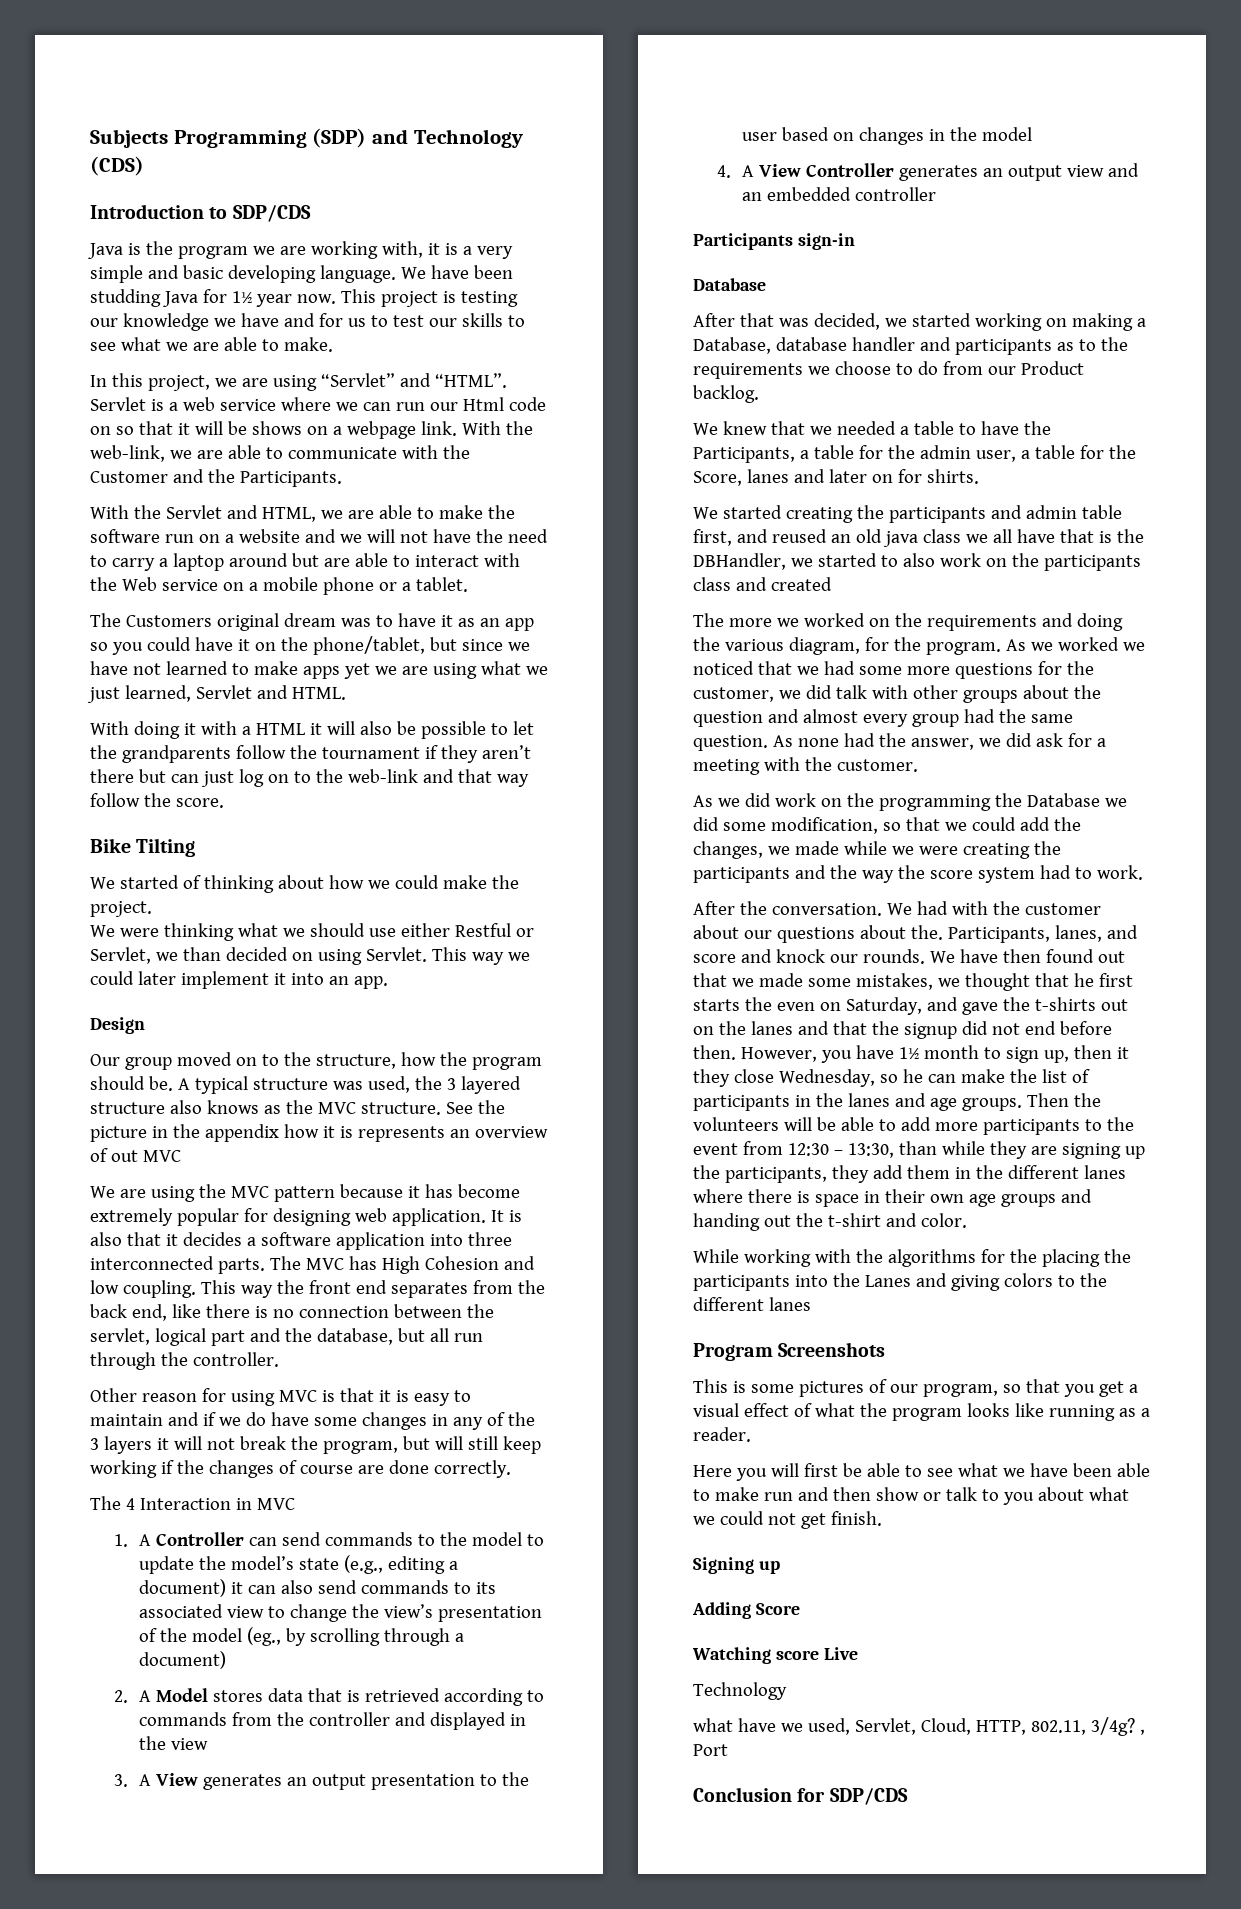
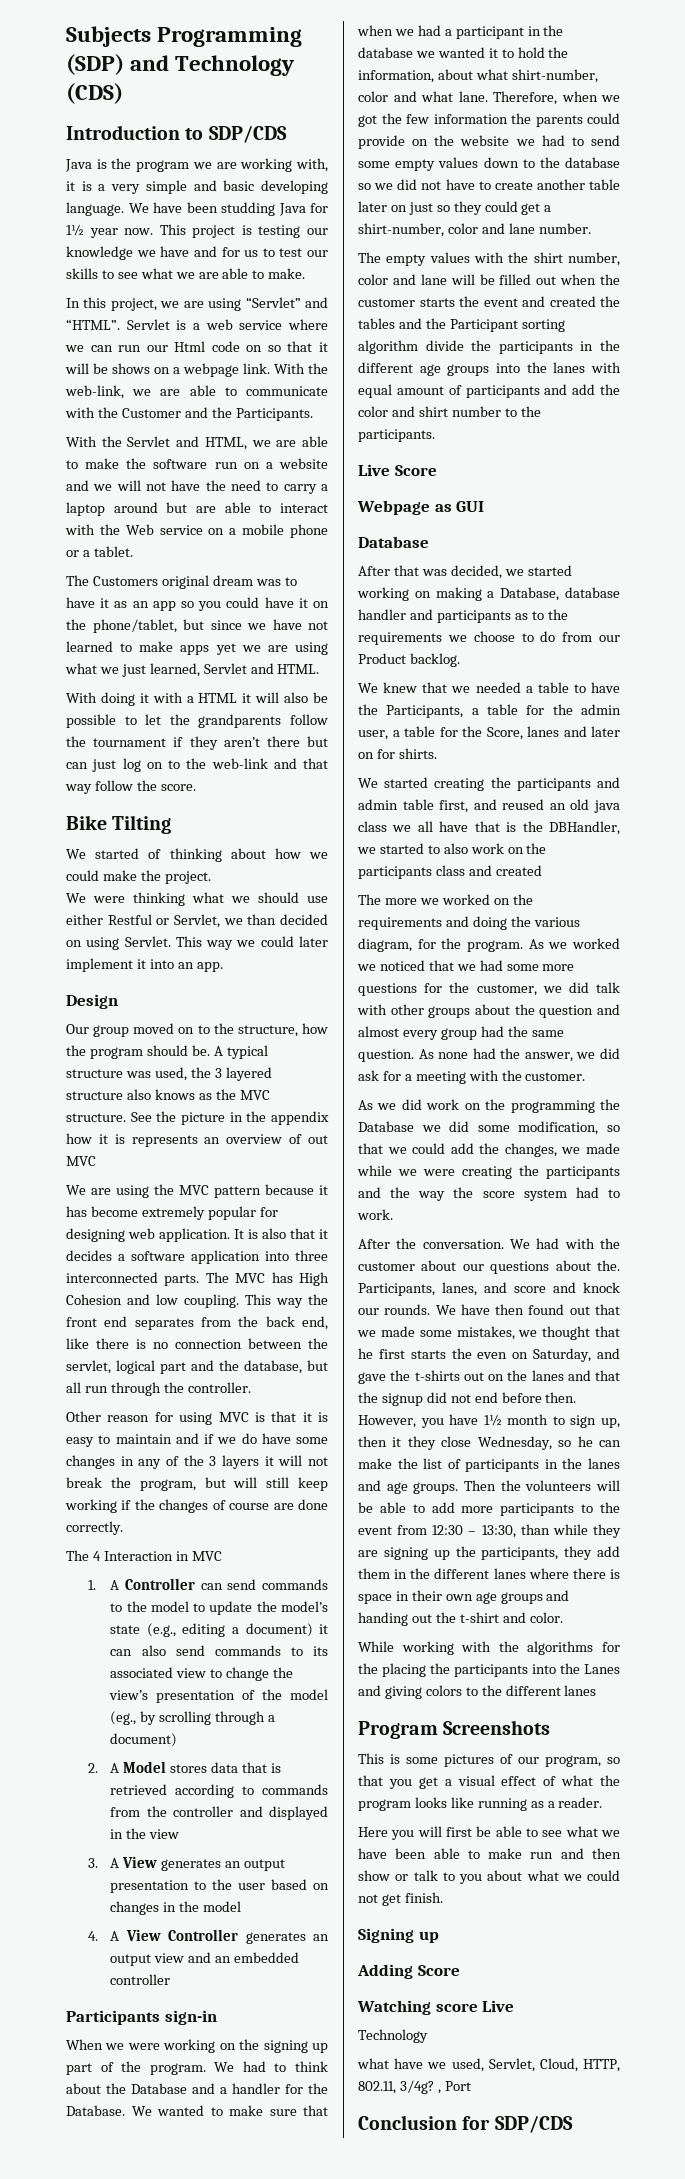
(855, 241) none -> [66,2039,329,2053] [66,2061,329,2075] [66,2083,328,2094] [66,2105,328,2116] [357,25,564,39] [358,47,569,58] [358,69,598,83] [358,91,620,105] [358,113,620,127] [358,135,620,149] [358,157,620,171] [358,179,620,190] [358,201,552,215] [358,223,591,237] [358,252,620,266] [358,274,620,285] [358,296,620,307] [358,318,565,332] [358,340,620,354] [358,362,621,376] [358,384,620,398] [358,406,541,417] [358,429,435,442] [358,464,437,476] [357,500,485,515] // When we were working on the signing up part of the program. We had to think about the Database and a handler for the Database. We wanted to make sure that when we had a participant in the database we wanted it to hold the information, about what shirt-number, color and what lane. Therefore, when we got the few information the parents could provide on the website we had to send some empty values down to the database so we did not have to create another table later on just so they could get a shirt-number, color and lane number. // The empty values with the shirt number, color and lane will be filled out when the customer starts the event and created the tables and the Participant sorting algorithm divide the participants in the different age groups into the lanes with equal amount of participants and add the color and shirt number to the participants. // Live Score // Webpage as GUI

